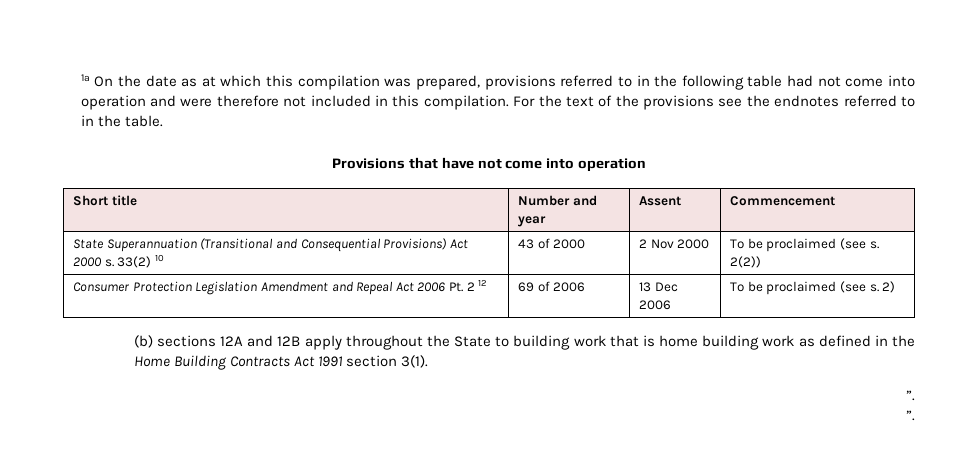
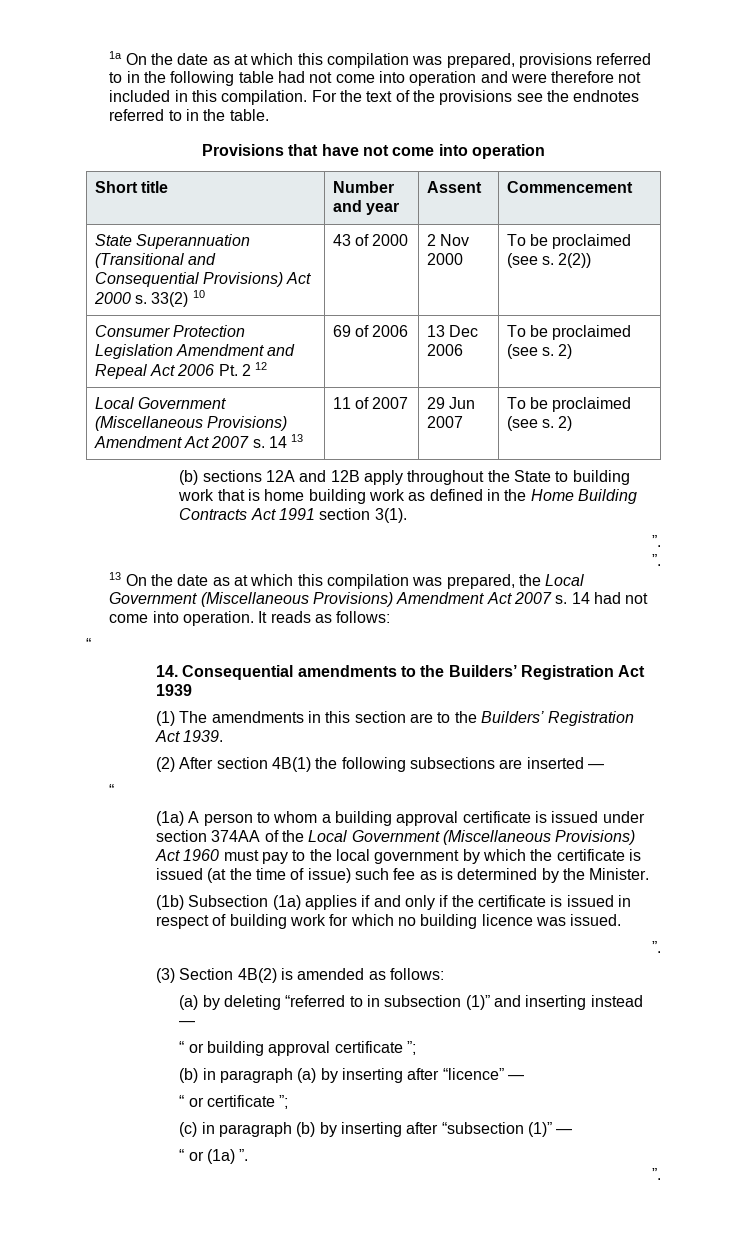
(896, 287) none -> [94,397,227,409] [94,416,288,431] [93,434,304,448] [332,397,409,409] [426,397,476,409] [426,416,463,428] [506,397,632,412] [506,416,573,431] // Local Government (Miscellaneous Provisions) Amendment Act 2007 s. 14 13 | 11 of 2007 | 29 Jun 2007 | To be proclaimed (see s. 2)
(915, 415) none -> [109,572,585,589] [109,592,649,607] [109,611,391,626] [86,638,91,650] [155,665,646,680] [155,684,192,696] [155,711,635,726] [154,730,224,742] [155,757,604,772] [109,784,115,796] [155,811,645,826] [155,830,636,845] [154,849,641,864] [155,868,650,883] [155,895,631,910] [155,914,622,929] [652,941,661,953] [155,968,444,983] [179,995,643,1010] [179,1021,196,1026] [179,1041,416,1056] [179,1068,524,1083] [179,1095,289,1109] [179,1122,573,1137] [179,1149,249,1164] [652,1168,661,1180] // 13 On the date as at which this compilation was prepared, the Local Government (Miscellaneous Provisions) Amendment Act 2007 s. 14 had not come into operation. It reads as follows: // “ // 14. Consequential amendments to the Builders’ Registration Act 1939 // (1) The amendments in this section are to the Builders’ Registration Act 1939. // (2) After section 4B(1) the following subsections are inserted — // “ // (1a) A person to whom a building approval certificate is issued under section 374AA of the Local Government (Miscellaneous Provisions) Act 1960 must pay to the local government by which the certificate is issued (at the time of issue) such fee as is determined by the Minister. // (1b) Subsection (1a) applies if and only if the certificate is issued in respect of building work for which no building licence was issued. // ”. // (3) Section 4B(2) is amended as follows: // (a) by deleting “referred to in subsection (1)” and inserting instead — // “ or building approval certificate ”; // (b) in paragraph (a) by inserting after “licence” — // “ or certificate ”; // (c) in paragraph (b) by inserting after “subsection (1)” — // “ or (1a) ”. // ”.

